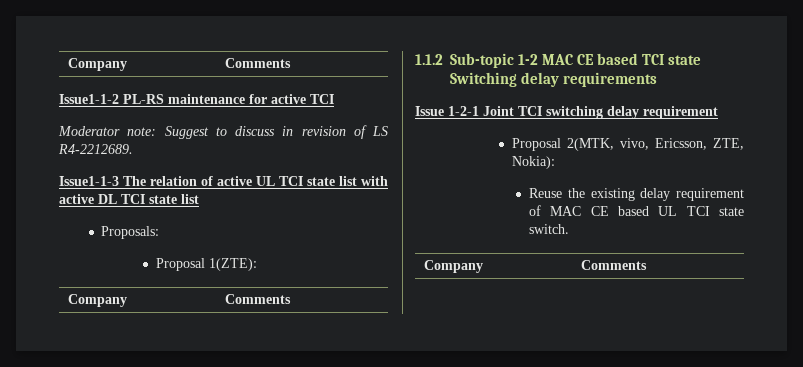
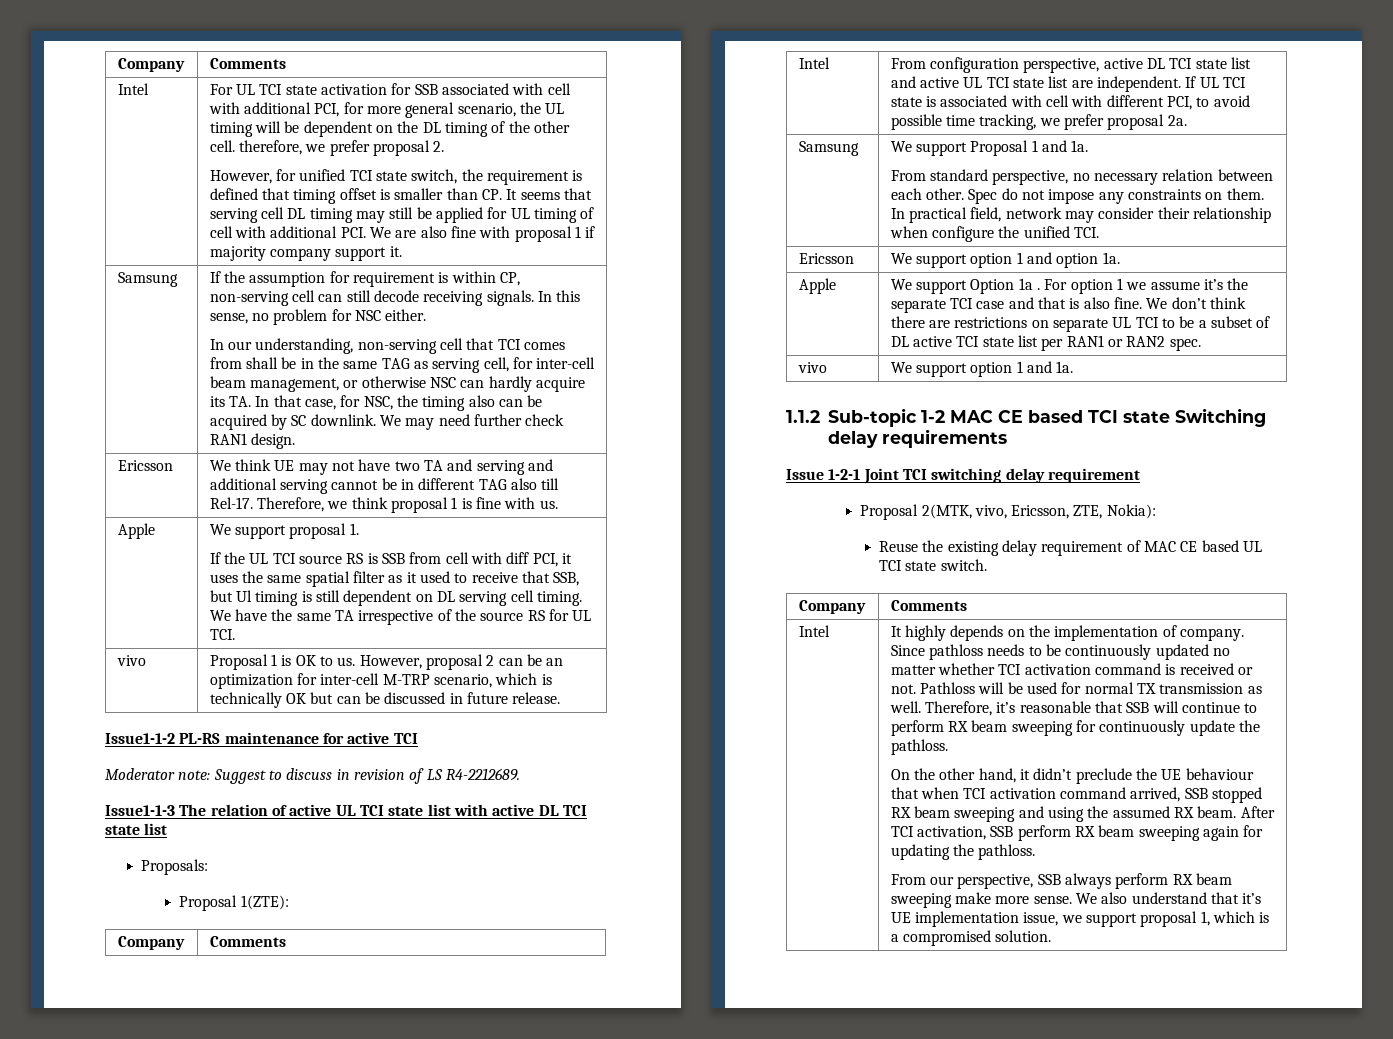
[68,58,128,71] [225,58,292,68] Company | Comments -> [117,58,185,72] [209,58,286,69] [117,83,149,95] [209,83,571,95] [208,102,565,118] [209,121,570,137] [209,140,445,156] [209,169,583,185] [209,188,592,204] [209,207,595,223] [209,226,596,242] [209,246,402,261] [117,272,178,287] [209,271,520,287] [209,290,581,306] [209,309,427,325] [209,338,565,354] [209,357,596,373] [209,376,585,392] [209,395,543,411] [209,414,565,430] [209,433,295,449] [117,460,173,471] [209,459,553,475] [209,478,560,494] [209,497,558,513] [117,523,155,539] [209,523,359,539] [209,552,572,567] [209,571,580,587] [209,590,582,606] [209,609,592,625] [209,629,235,640] [116,655,146,666] [209,654,564,670] [209,673,552,689] [209,692,561,708] Company | Comments // Intel | For UL TCI state activation for SSB associated with cell with additional PCI, for more general scenario, the UL timing will be dependent on the DL timing of the other cell. therefore, we prefer proposal 2. // However, for unified TCI state switch, the requirement is defined that timing offset is smaller than CP. It seems that serving cell DL timing may still be applied for UL timing of cell with additional PCI. We are also fine with proposal 1 if majority company support it. // Samsung | If the assumption for requirement is within CP, non-serving cell can still decode receiving signals. In this sense, no problem for NSC either. // In our understanding, non-serving cell that TCI comes from shall be in the same TAG as serving cell, for inter-cell beam management, or otherwise NSC can hardly acquire its TA. In that case, for NSC, the timing also can be acquired by SC downlink. We may need further check RAN1 design. // Ericsson | We think UE may not have two TA and serving and additional serving cannot be in different TAG also till Rel-17. Therefore, we think proposal 1 is fine with us. // Apple | We support proposal 1. // If the UL TCI source RS is SSB from cell with diff PCI, it uses the same spatial filter as it used to receive that SSB, but Ul timing is still dependent on DL serving cell timing. We have the same TA irrespective of the source RS for UL TCI. // vivo | Proposal 1 is OK to us. However, proposal 2 can be an optimization for inter-cell M-TRP scenario, which is technically OK but can be discussed in future release.
(292, 299) none -> [798,57,830,69] [890,57,1251,73] [890,76,1246,92] [890,95,1250,110] [890,114,1187,130] [798,141,859,156] [890,140,1089,156] [890,169,1273,185] [890,188,1264,204] [890,207,1271,223] [889,226,1099,242] [798,253,854,264] [890,252,1120,268] [798,278,836,294] [890,278,1249,294] [890,297,1246,313] [890,316,1271,332] [890,335,1201,351] [797,362,827,373] [890,361,1074,377] // Intel | From configuration perspective, active DL TCI state list and active UL TCI state list are independent. If UL TCI state is associated with cell with different PCI, to avoid possible time tracking, we prefer proposal 2a. // Samsung | We support Proposal 1 and 1a. // From standard perspective, no necessary relation between each other. Spec do not impose any constraints on them. In practical field, network may consider their relationship when configure the unified TCI. // Ericsson | We support option 1 and option 1a. // Apple | We support Option 1a . For option 1 we assume it’s the separate TCI case and that is also fine. We don’t think there are restrictions on separate UL TCI to be a subset of DL active TCI state list per RAN1 or RAN2 spec. // vivo | We support option 1 and 1a.
(648, 265) none -> [798,625,830,637] [890,625,1244,641] [890,644,1230,660] [890,663,1253,675] [890,682,1262,694] [889,701,1258,716] [890,720,1260,736] [890,739,948,755] [890,768,1254,784] [890,787,1262,803] [890,806,1275,822] [890,825,1264,841] [890,844,1036,860] [890,873,1232,889] [890,892,1262,908] [890,911,1270,927] [890,930,1052,946] // Intel | It highly depends on the implementation of company. Since pathloss needs to be continuously updated no matter whether TCI activation command is received or not. Pathloss will be used for normal TX transmission as well. Therefore, it’s reasonable that SSB will continue to perform RX beam sweeping for continuously update the pathloss. // On the other hand, it didn’t preclude the UE behaviour that when TCI activation command arrived, SSB stopped RX beam sweeping and using the assumed RX beam. After TCI activation, SSB perform RX beam sweeping again for updating the pathloss. // From our perspective, SSB always perform RX beam sweeping make more sense. We also understand that it’s UE implementation issue, we support proposal 1, which is a compromised solution.

